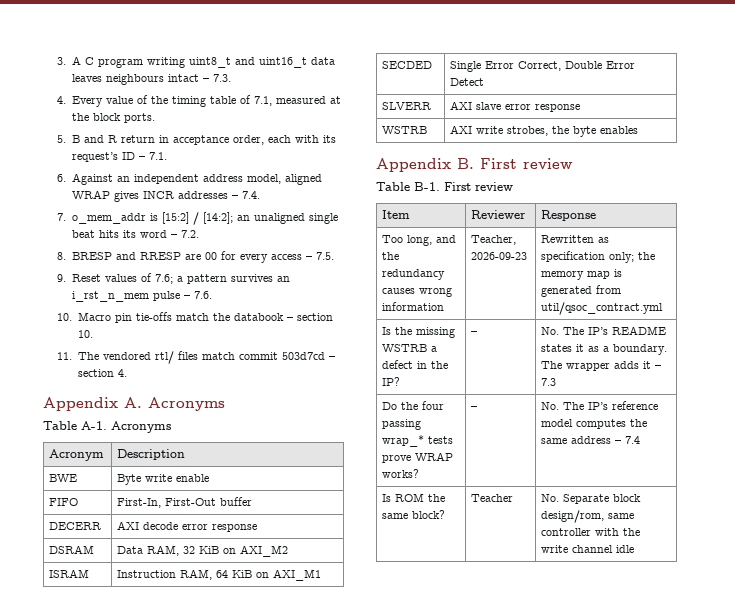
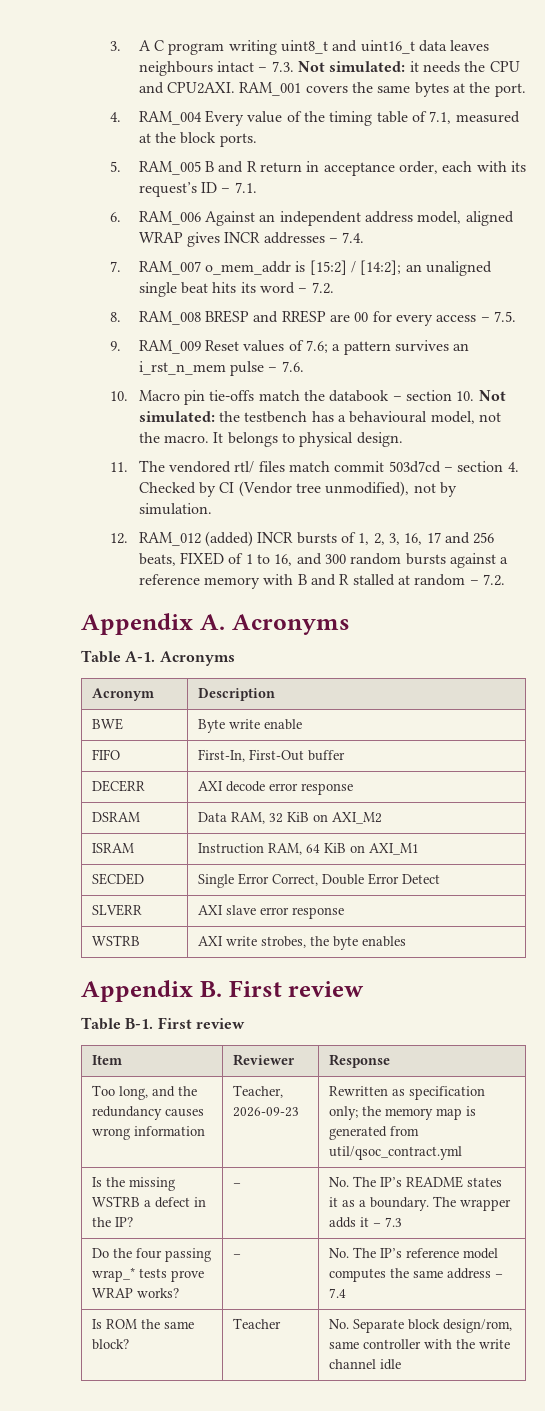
[57,96,67,104] // 4. -> [298,61,520,73] [138,82,526,97] [109,111,202,125] Not simulated: it needs the CPU and CPU2AXI. RAM_001 covers the same bytes at the port. // 4. RAM_004
(67, 139) none -> [138,161,201,175] RAM_005
(67, 178) none -> [138,211,201,225] RAM_006
(67, 217) none -> [138,261,201,275] RAM_007
(67, 256) none -> [138,311,201,325] RAM_008
(67, 278) none -> [138,340,201,354] RAM_009
(94, 334) none -> [478,390,506,401] [138,411,502,424] [138,432,403,447] Not simulated: the testbench has a behavioural model, not the macro. It belongs to physical design.
(128, 373) none -> [138,481,458,497] [138,503,212,515] [109,531,495,547] [138,552,509,568] [138,574,505,589] Checked by CI (Vendor tree unmodified), not by simulation. // 12. RAM_012 (added) INCR bursts of 1, 2, 3, 16, 17 and 256 beats, FIXED of 1 to 16, and 300 random bursts against a reference memory with B and R stalled at random – 7.2.

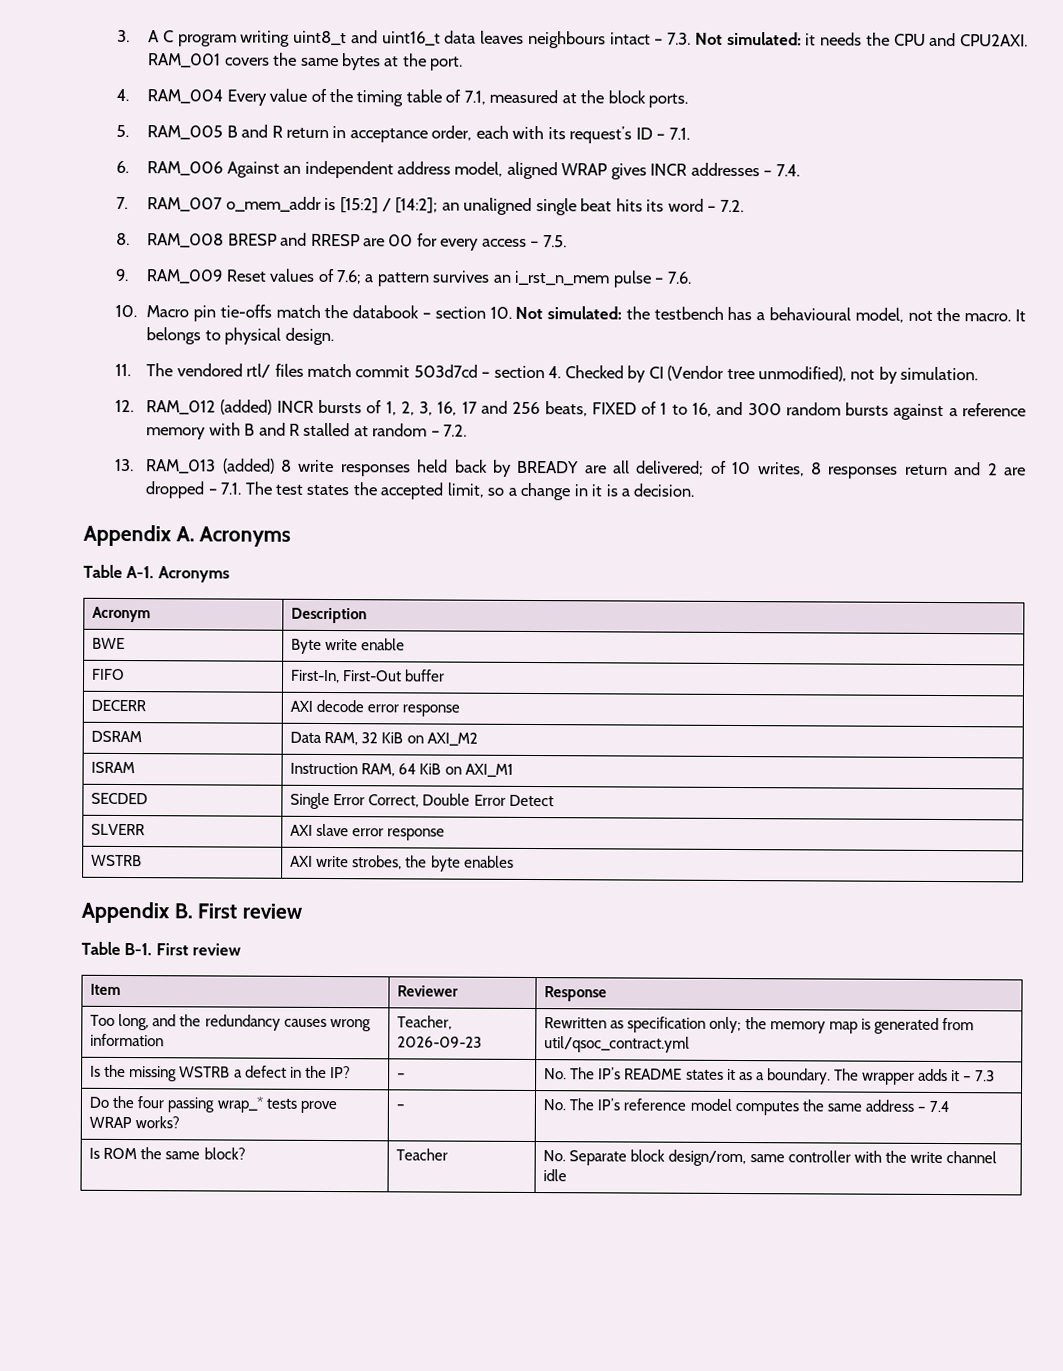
(505, 580) none -> [115,458,1026,479] [145,481,695,501] // 13. RAM_013 (added) 8 write responses held back by BREADY are all delivered; of 10 writes, 8 responses return and 2 are dropped – 7.1. The test states the accepted limit, so a change in it is a decision.

